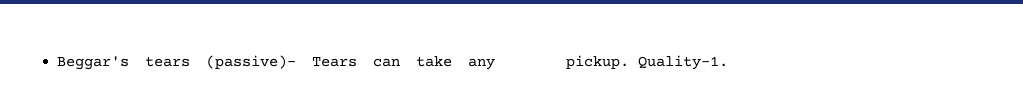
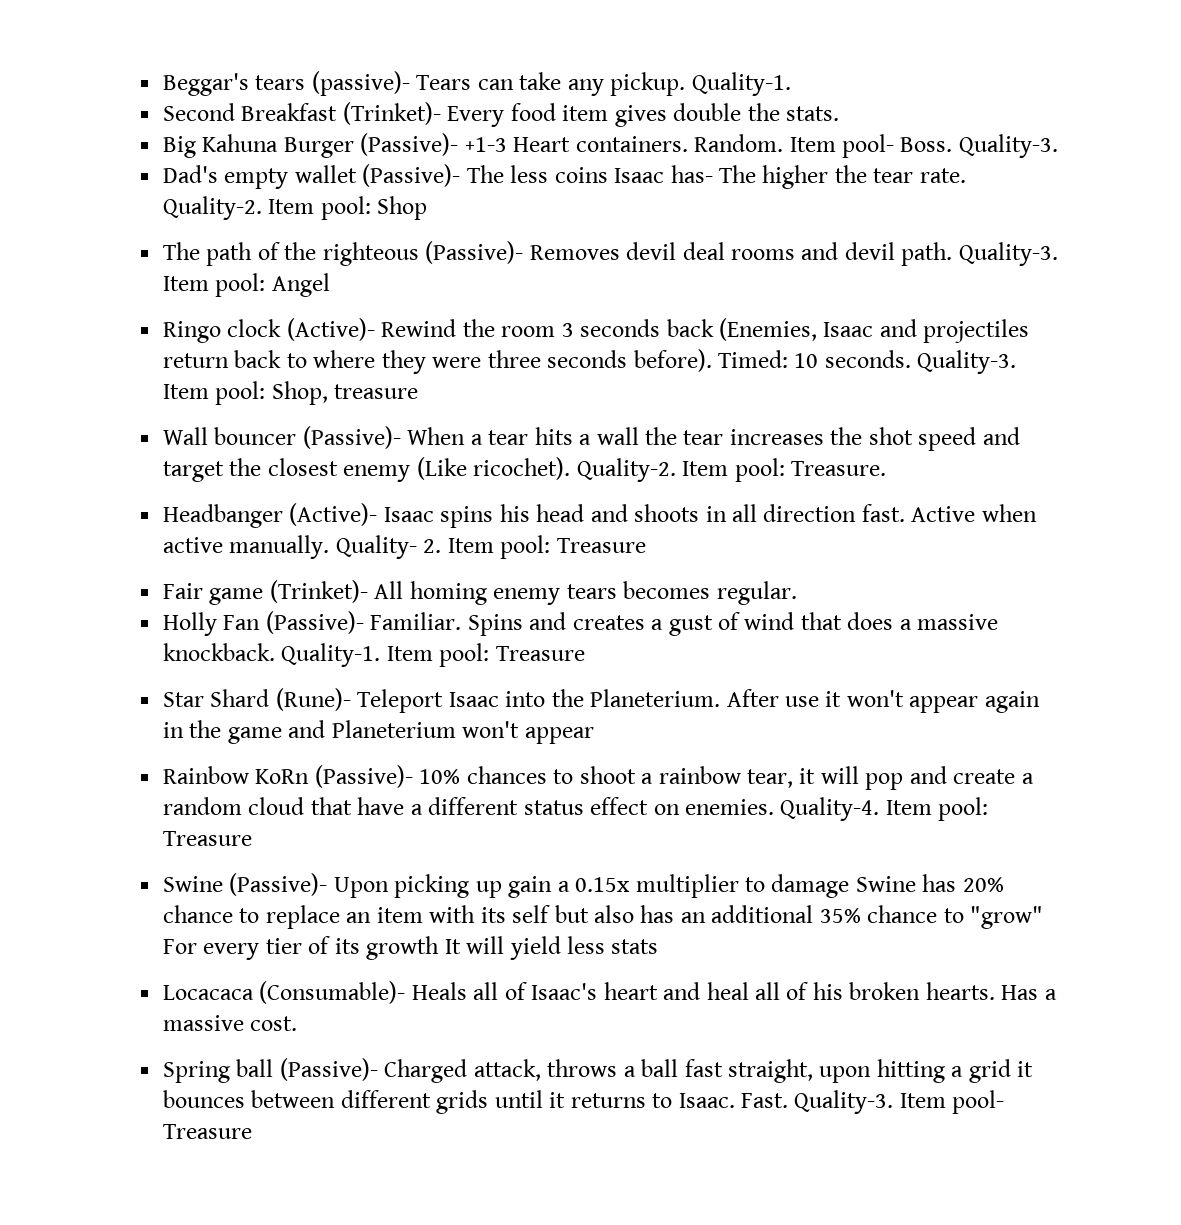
(729, 62) none -> [162,102,839,127] [162,133,1058,158] [162,164,966,189] [162,196,428,220] [162,241,1058,266] [162,273,330,297] [162,318,1030,343] [162,349,1017,374] [162,381,419,405] [162,426,1020,451] [162,457,886,482] [162,503,1037,528] [162,535,646,559] [162,580,797,605] [162,611,999,636] [162,643,585,667] [162,688,1040,713] [162,720,594,744] [162,765,1034,790] [162,797,989,821] [162,831,252,846] [162,873,1004,898] [162,905,1044,929] [162,936,659,960] [162,981,1057,1004] [162,1015,298,1031] [162,1058,1034,1083] [162,1090,1005,1114] [162,1124,252,1139] // Second Breakfast (Trinket)- Every food item gives double the stats. // Big Kahuna Burger (Passive)- +1-3 Heart containers. Random. Item pool- Boss. Quality-3. // Dad's empty wallet (Passive)- The less coins Isaac has- The higher the tear rate. Quality-2. Item pool: Shop // The path of the righteous (Passive)- Removes devil deal rooms and devil path. Quality-3. Item pool: Angel // Ringo clock (Active)- Rewind the room 3 seconds back (Enemies, Isaac and projectiles return back to where they were three seconds before). Timed: 10 seconds. Quality-3. Item pool: Shop, treasure // Wall bouncer (Passive)- When a tear hits a wall the tear increases the shot speed and target the closest enemy (Like ricochet). Quality-2. Item pool: Treasure. // Headbanger (Active)- Isaac spins his head and shoots in all direction fast. Active when active manually. Quality- 2. Item pool: Treasure // Fair game (Trinket)- All homing enemy tears becomes regular. // Holly Fan (Passive)- Familiar. Spins and creates a gust of wind that does a massive knockback. Quality-1. Item pool: Treasure // Star Shard (Rune)- Teleport Isaac into the Planeterium. After use it won't appear again in the game and Planeterium won't appear // Rainbow KoRn (Passive)- 10% chances to shoot a rainbow tear, it will pop and create a random cloud that have a different status effect on enemies. Quality-4. Item pool: Treasure // Swine (Passive)- Upon picking up gain a 0.15x multiplier to damage Swine has 20% chance to replace an item with its self but also has an additional 35% chance to "grow" For every tier of its growth It will yield less stats // Locacaca (Consumable)- Heals all of Isaac's heart and heal all of his broken hearts. Has a massive cost. // Spring ball (Passive)- Charged attack, throws a ball fast straight, upon hitting a grid it bounces between different grids until it returns to Isaac. Fast. Quality-3. Item pool- Treasure

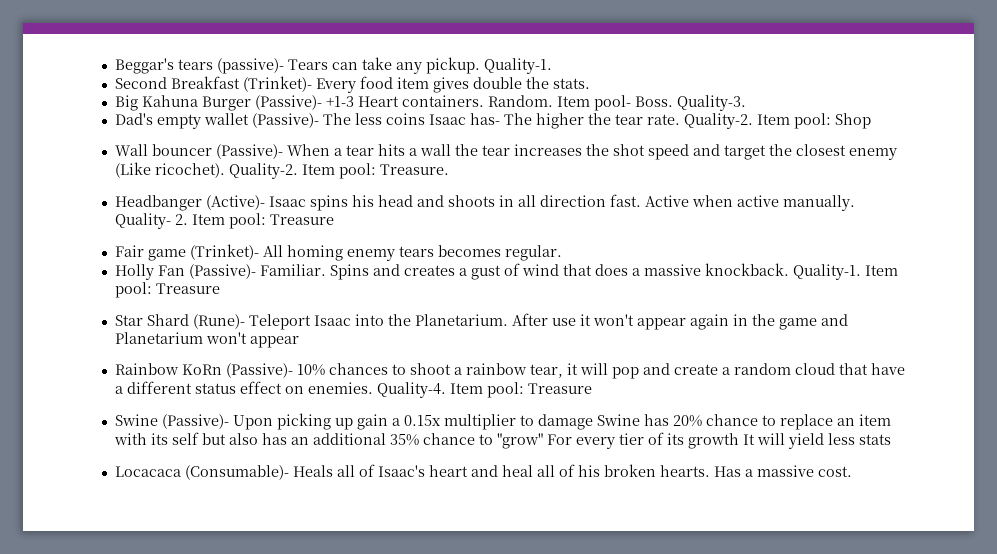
[162,241,1058,266] [162,273,330,297] [162,318,1030,343] [162,349,1017,374] [162,381,419,405] // The path of the righteous (Passive)- Removes devil deal rooms and devil path. Quality-3. Item pool: Angel // Ringo clock (Active)- Rewind the room 3 seconds back (Enemies, Isaac and projectiles return back to where they were three seconds before). Timed: 10 seconds. Quality-3. Item pool: Shop, treasure -> (872, 121) none
[590,689,721,707] Planeterium. -> [415,314,509,326] Planetarium.
[331,720,456,738] Planeterium -> [115,332,204,344] Planetarium
[162,1058,1034,1083] [162,1090,1005,1114] [162,1124,252,1139] // Spring ball (Passive)- Charged attack, throws a ball fast straight, upon hitting a grid it bounces between different grids until it returns to Isaac. Fast. Quality-3. Item pool- Treasure -> (853, 471) none

